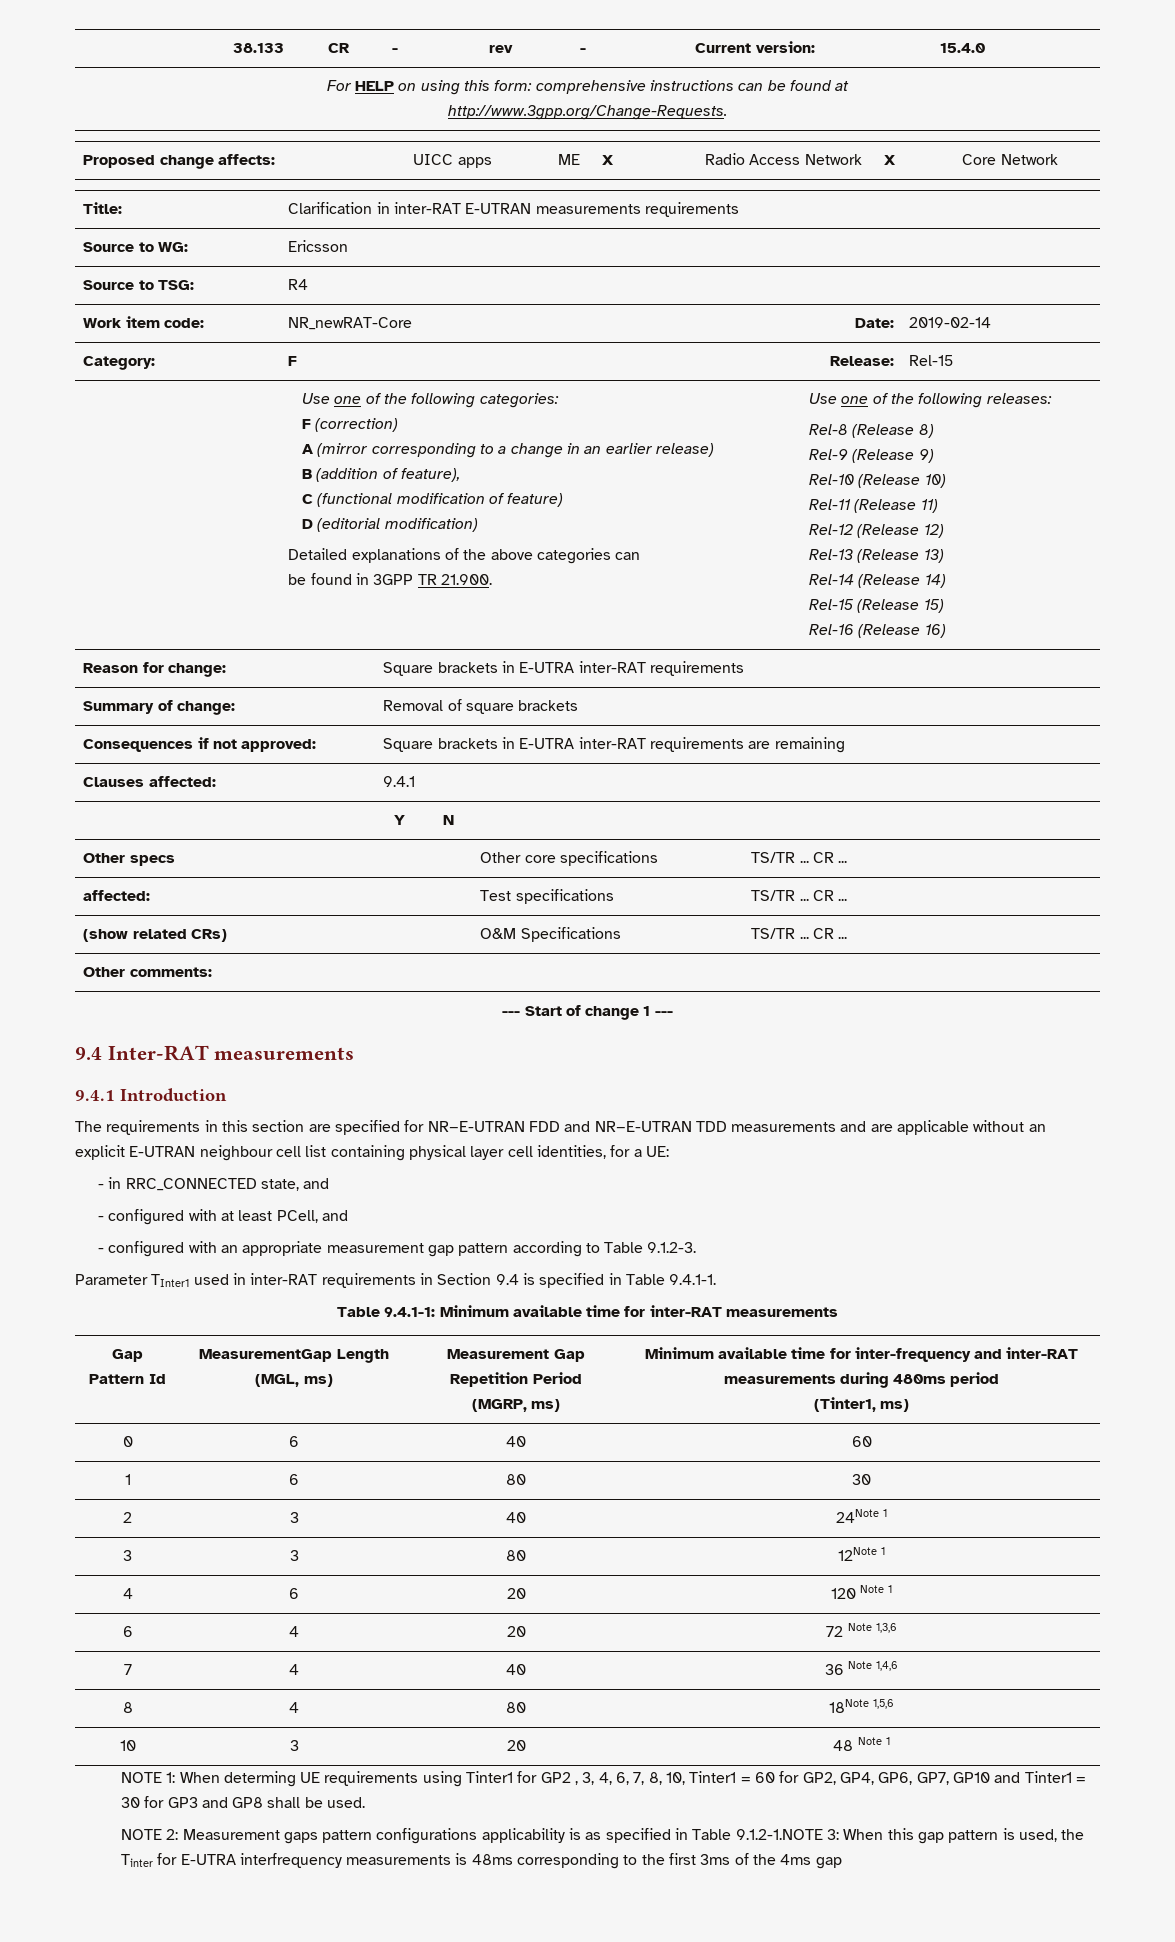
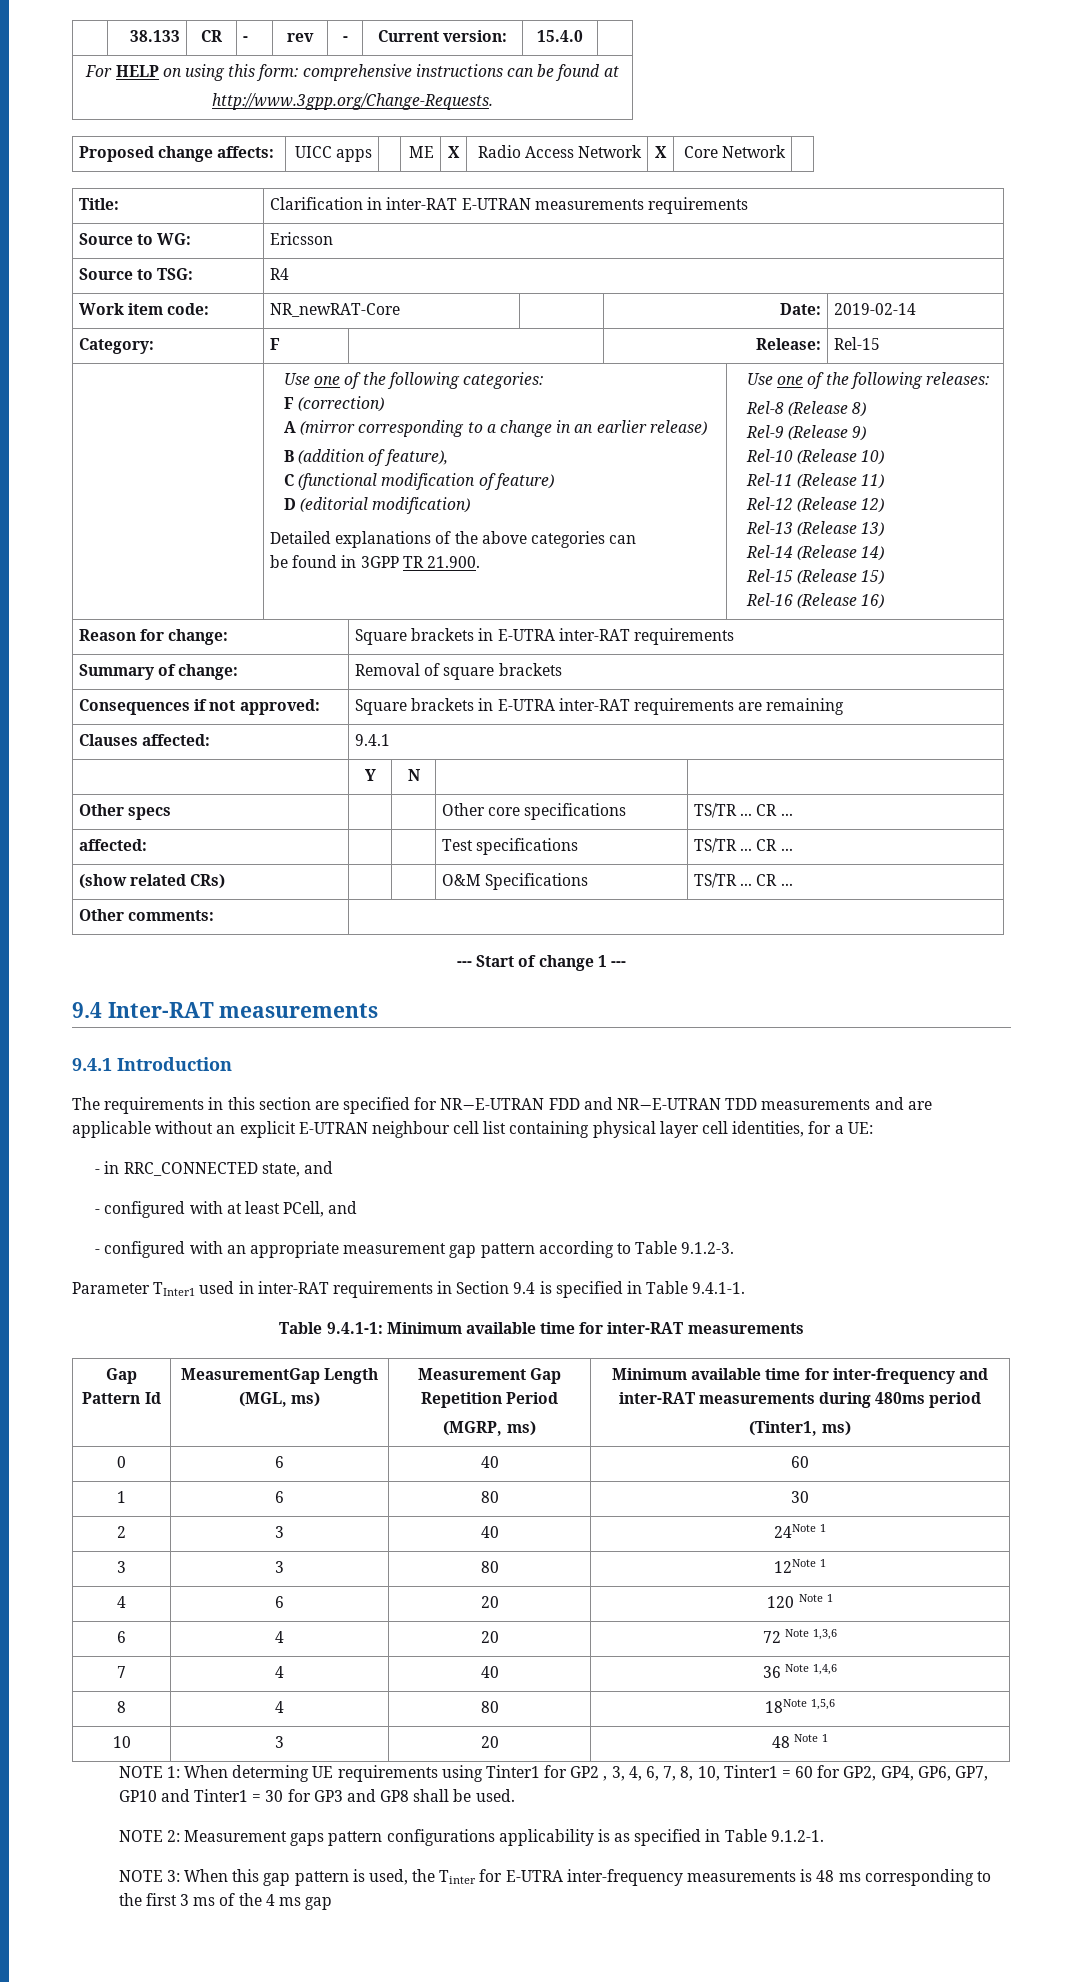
[735,1829,823,1840] 9.1.2-1.NOTE -> [770,1830,824,1842] [118,1870,163,1882] 9.1.2-1. // NOTE
[239,1853,342,1868] interfrequency -> [566,1869,683,1886] inter-frequency
[471,1854,513,1865] 48ms -> [816,1870,861,1882] 48 ms
[700,1853,812,1865] 3ms of the 4ms -> [179,1893,301,1906] 3 ms of the 4 ms

